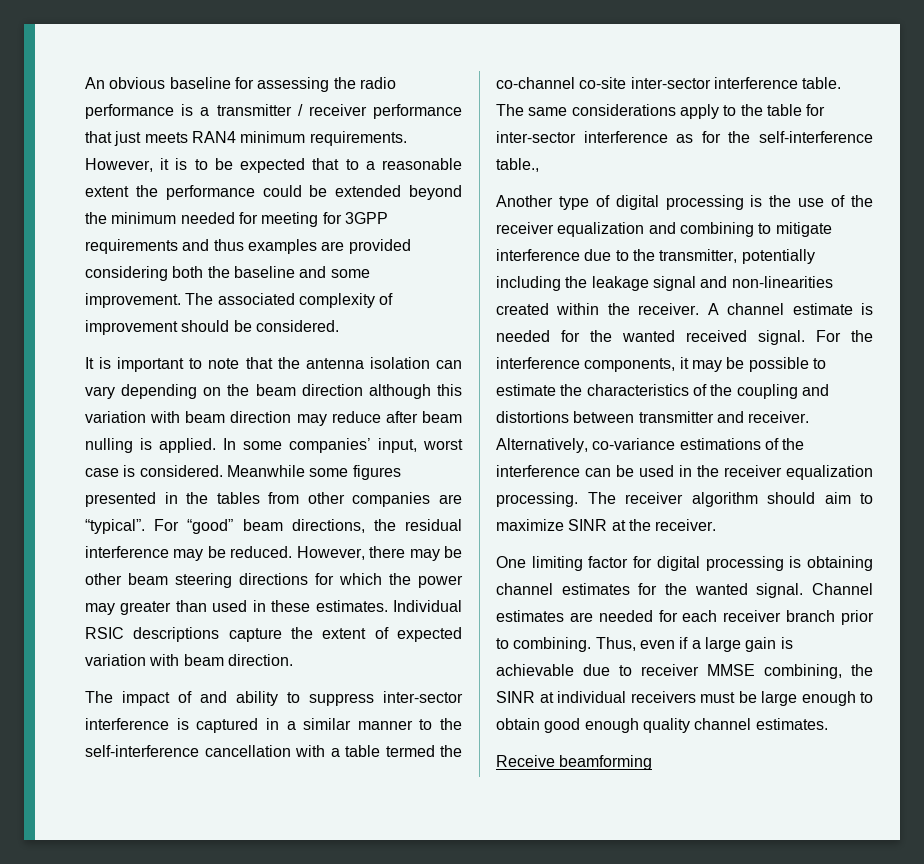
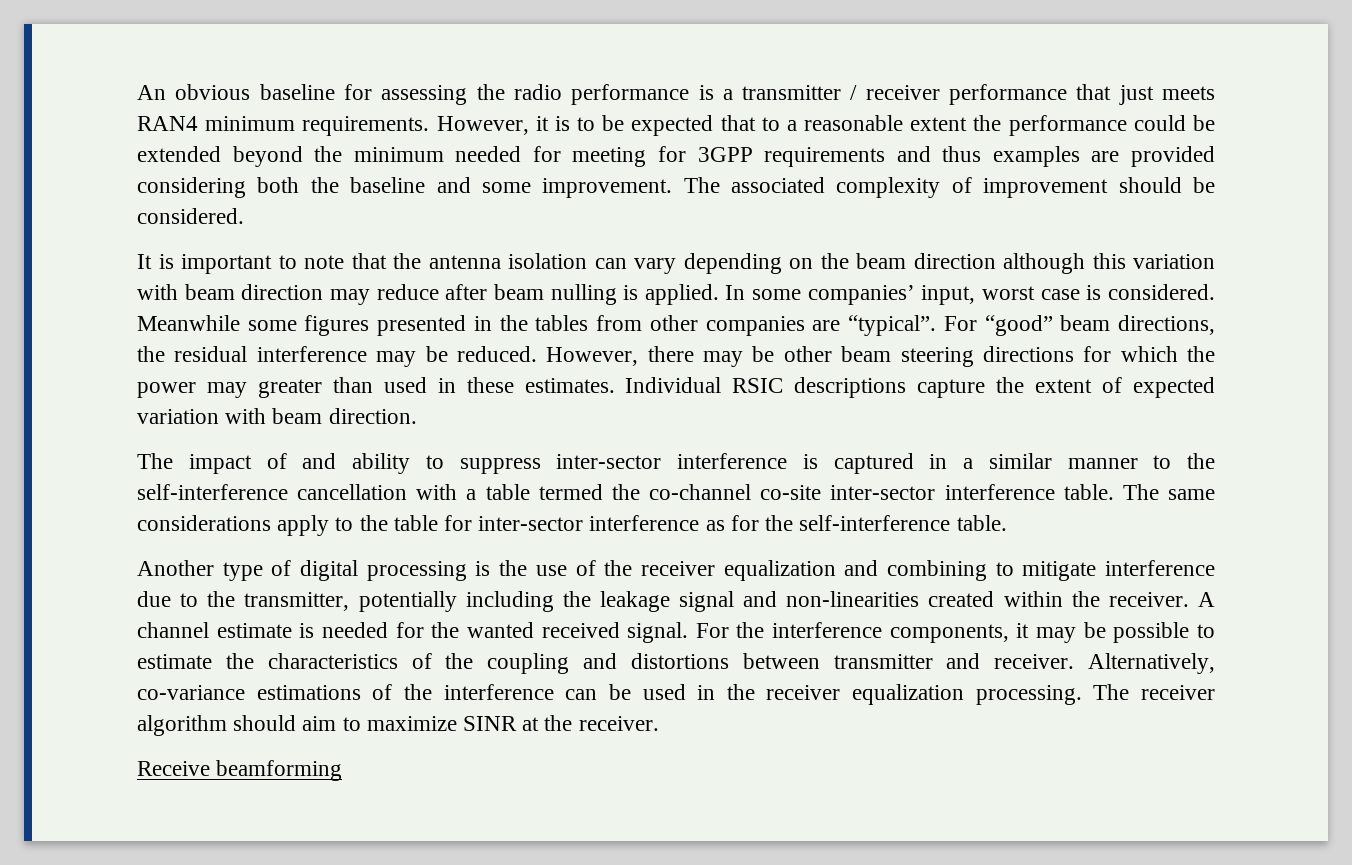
[496,158,539,172] table., -> [956,515,1007,531] table.
[496,556,873,571] [496,583,874,598] [496,610,874,625] [496,637,793,652] [496,664,873,679] [496,691,873,706] [496,718,828,733] // One limiting factor for digital processing is obtaining channel estimates for the wanted signal. Channel estimates are needed for each receiver branch prior to combining. Thus, even if a large gain is achievable due to receiver MMSE combining, the SINR at individual receivers must be large enough to obtain good enough quality channel estimates. -> (659, 723) none

